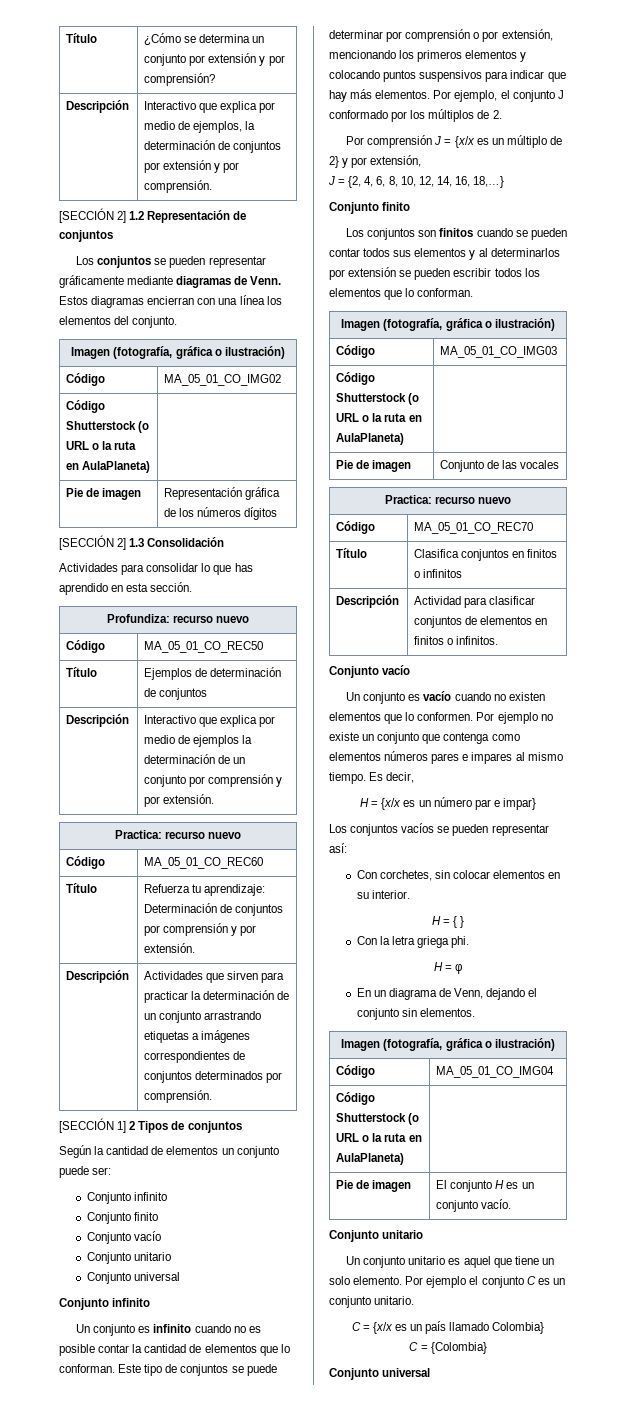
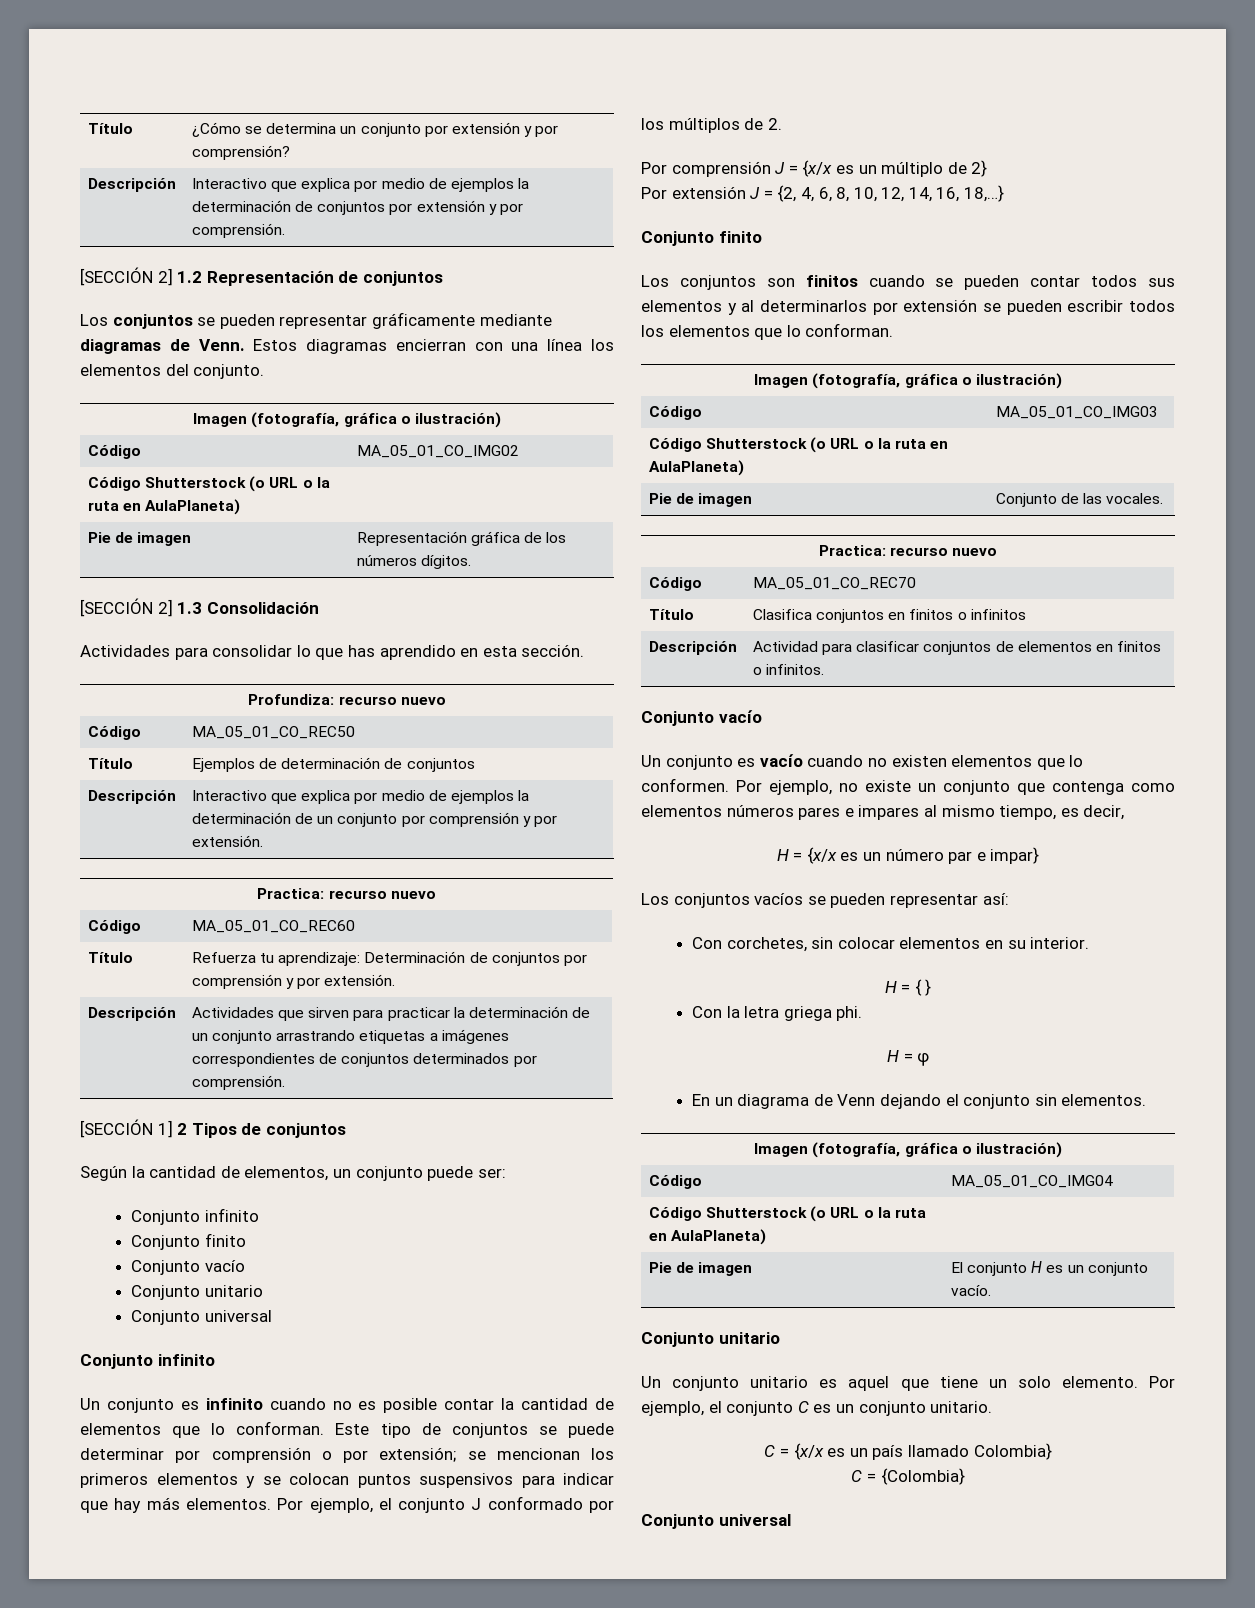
[193,121,243,133] ejemplos, -> [450,178,514,192] ejemplos
[244,507,278,520] dígitos -> [421,555,472,569] dígitos.
[166,1146,219,1155] elementos -> [244,1166,329,1181] elementos,
[501,29,553,41] [329,50,396,59] extensión, mencionando -> [379,1447,580,1462] extensión; se mencionan
[329,70,380,79] colocando -> [262,1473,349,1485] se colocan
[342,155,422,168] y por extensión, // -> [641,186,746,199] // Por extensión
[520,460,560,469] vocales -> [1106,493,1164,504] vocales.
[497,712,538,724] ejemplo -> [769,780,832,795] ejemplo,
[329,772,384,784] tiempo. Es -> [999,805,1079,820] tiempo, es
[454,988,484,999] Venn, -> [837,1094,876,1106] Venn
[426,1276,467,1288] ejemplo -> [641,1401,704,1416] ejemplo,

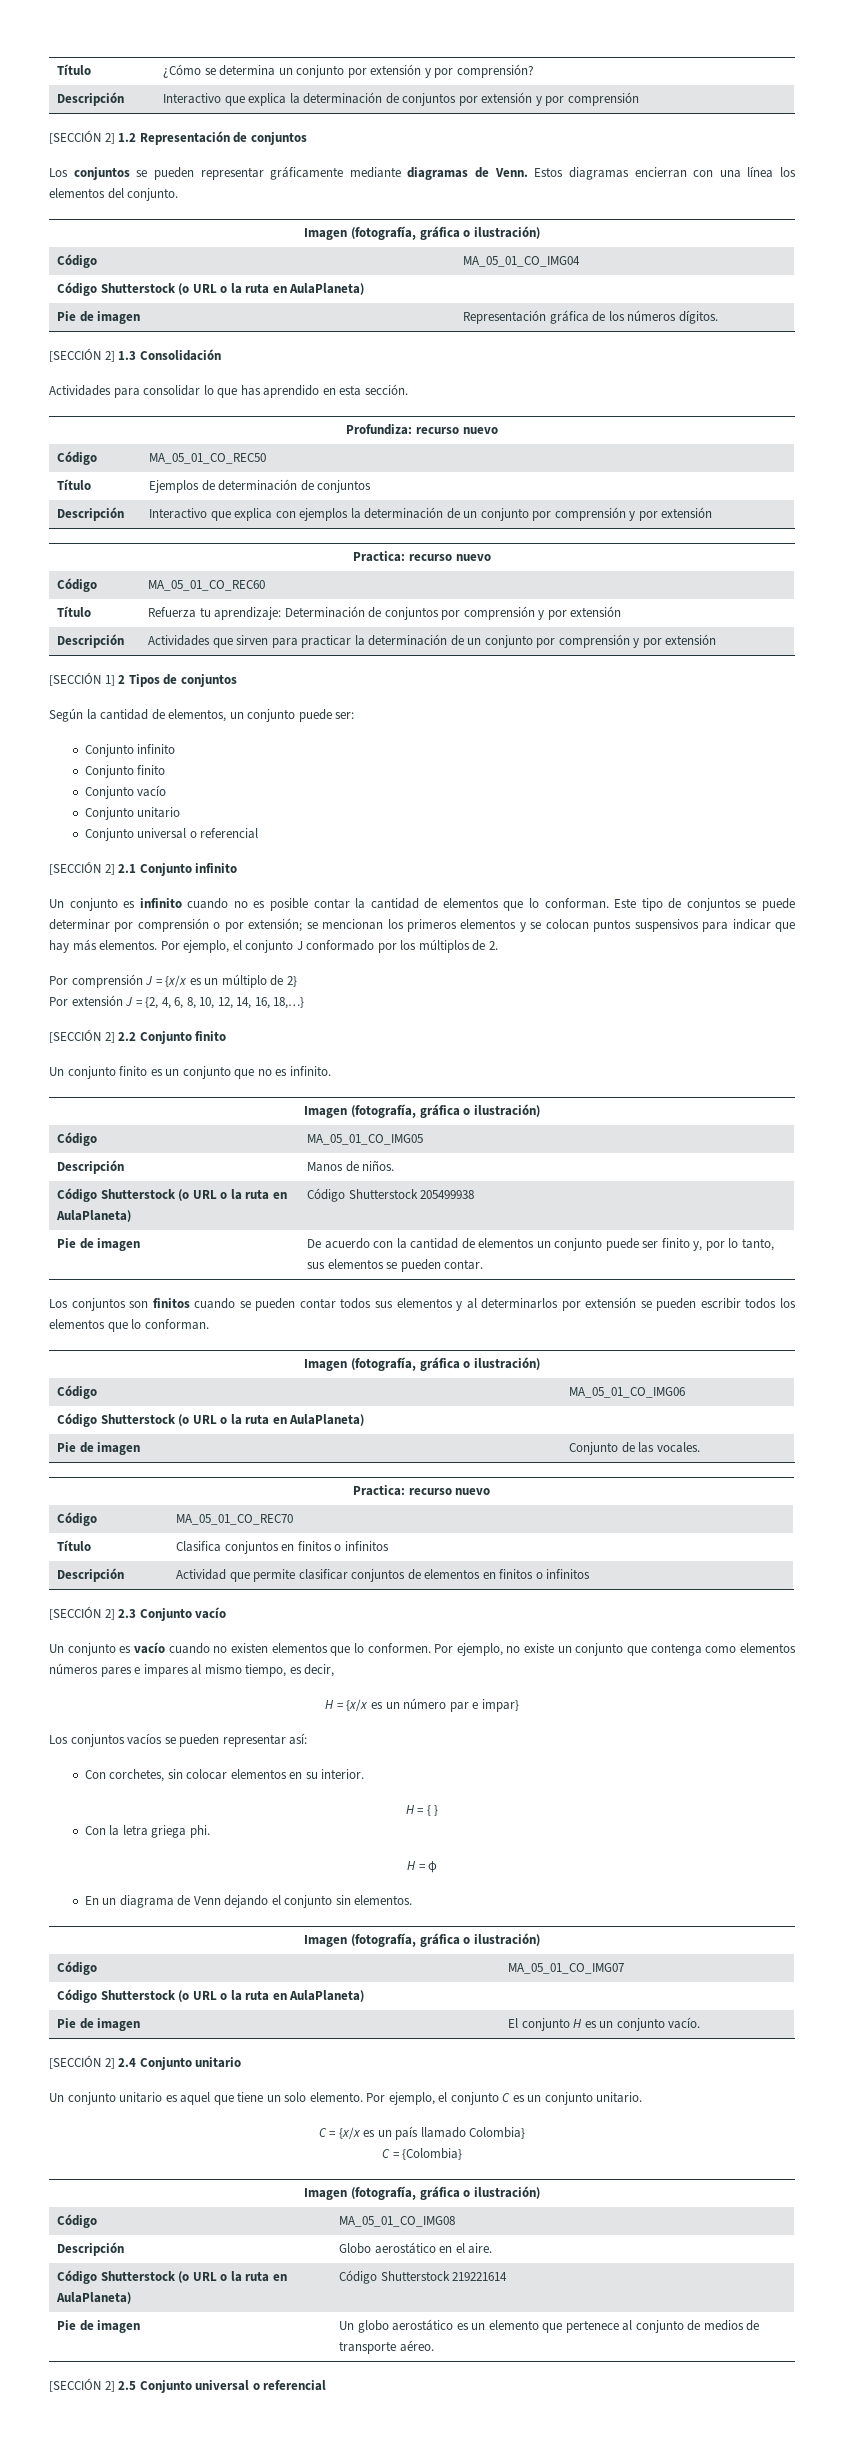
[354,178,514,192] por medio de ejemplos -> (287, 99) none
[191,223,285,238] comprensión. -> [567,92,639,106] comprensión
[356,445,519,458] MA_05_01_CO_IMG02 -> [463,256,581,267] MA_05_01_CO_IMG04
[354,790,447,804] por medio de -> [275,511,296,518] con
[191,835,263,847] extensión. -> [661,507,713,518] extensión
[324,974,396,986] extensión. -> [570,606,622,617] extensión
[276,1029,509,1044] [191,1053,537,1067] [191,1075,285,1090] arrastrando etiquetas a imágenes correspondientes de conjuntos determinados por comprensión. -> [536,634,717,648] por comprensión y por extensión
(272, 1316) // -> [189,828,259,839] [49,861,137,875] o referencial // [SECCIÓN 2] 2.1
[641,231,762,246] Conjunto finito -> [49,1029,227,1044] [49,1066,331,1079] [304,1104,540,1118] [57,1132,98,1146] [307,1134,424,1145] [57,1160,125,1174] [307,1160,395,1172] [57,1188,287,1202] [56,1210,132,1222] [307,1188,475,1202] [57,1238,141,1251] [307,1238,774,1251] [307,1259,484,1272] [SECCIÓN 2] 2.2 Conjunto finito // Un conjunto finito es un conjunto que no es infinito. // Imagen (fotografía, gráfica o ilustración) // Código | MA_05_01_CO_IMG05 // Descripción | Manos de niños. // Código Shutterstock (o URL o la ruta en AulaPlaneta) | Código Shutterstock 205499938 // Pie de imagen | De acuerdo con la cantidad de elementos un conjunto puede ser finito y, por lo tanto, sus elementos se pueden contar.
[995,406,1158,419] MA_05_01_CO_IMG03 -> [569,1387,686,1398] MA_05_01_CO_IMG06
[822,643,853,655] para -> [229,1569,296,1582] que permite
[766,664,825,675] infinitos. // -> [546,1569,591,1579] [49,1606,137,1620] infinitos // [SECCIÓN 2] 2.3
[950,1175,1113,1188] MA_05_01_CO_IMG04 -> [508,1963,625,1974] MA_05_01_CO_IMG07
(991, 1290) none -> [49,2055,137,2069] [SECCIÓN 2] 2.4
[641,1514,791,1529] // Conjunto universal -> [304,2186,540,2200] [57,2214,98,2228] [339,2216,456,2227] [57,2242,125,2256] [339,2242,493,2254] [57,2270,287,2284] [56,2292,132,2304] [339,2270,508,2284] [57,2320,141,2333] [339,2319,760,2333] [339,2340,434,2354] [49,2378,327,2393] // Imagen (fotografía, gráfica o ilustración) // Código | MA_05_01_CO_IMG08 // Descripción | Globo aerostático en el aire. // Código Shutterstock (o URL o la ruta en AulaPlaneta) | Código Shutterstock 219221614 // Pie de imagen | Un globo aerostático es un elemento que pertenece al conjunto de medios de transporte aéreo. // [SECCIÓN 2] 2.5 Conjunto universal o referencial

